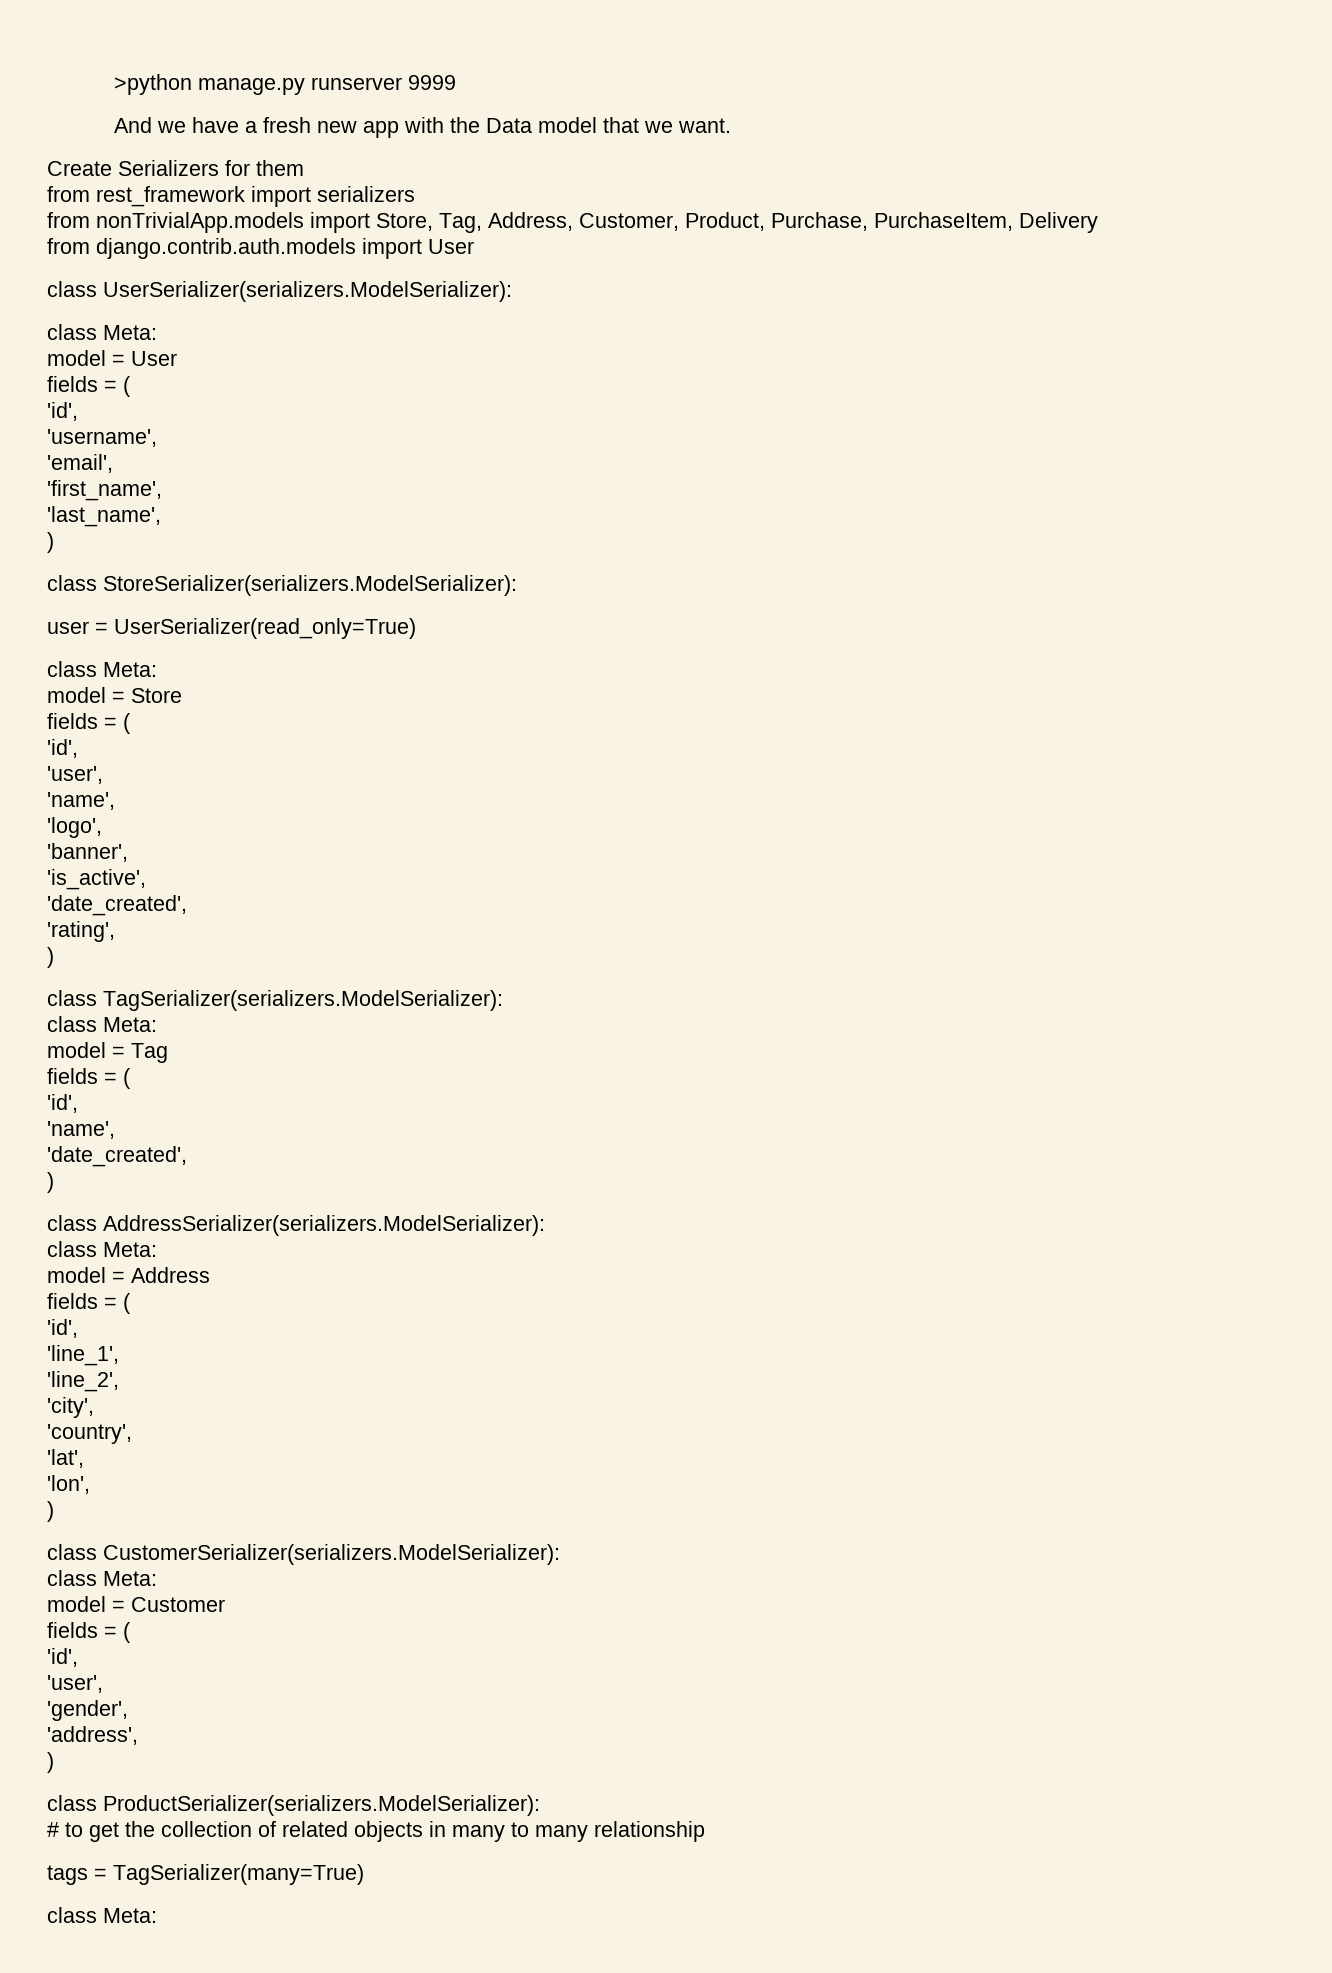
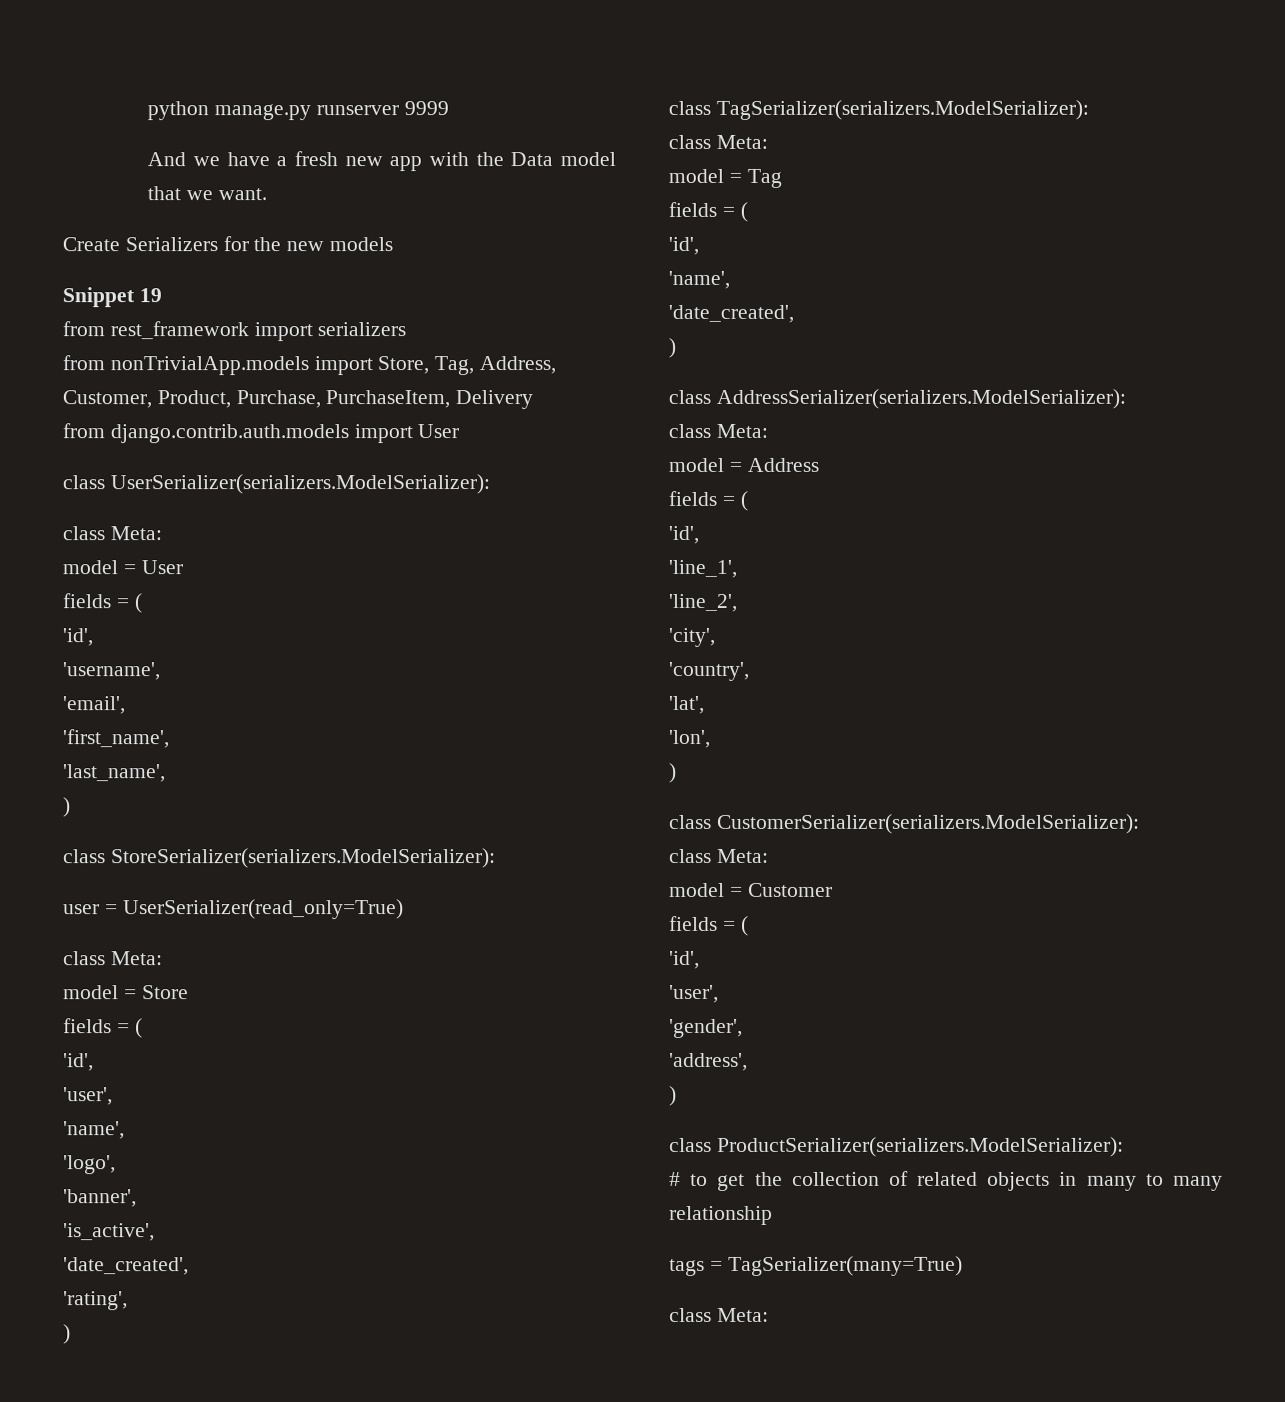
[114,74,193,95] >python -> [147,101,210,121] python
[256,160,304,176] them -> [253,237,394,252] [62,287,162,308] the new models // Snippet 19

